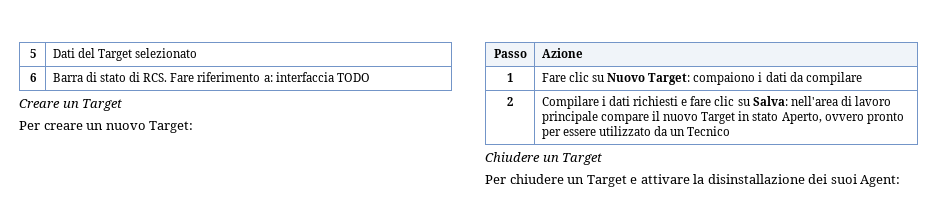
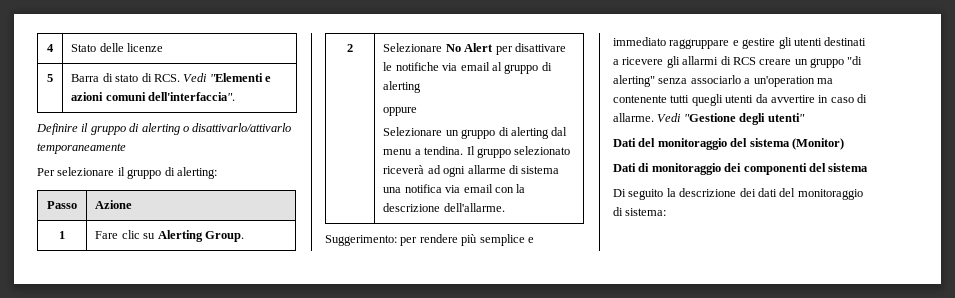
[29,49,36,58] [52,48,198,61] [29,73,37,82] 5 | Dati del Target selezionato // 6 -> [47,44,54,52] [71,43,164,52] [47,74,53,82] 4 | Stato delle licenze // 5
[170,72,370,82] [19,99,123,111] [19,121,194,133] Fare riferimento a: interfaccia TODO // Creare un Target // Per creare un nuovo Target: -> [183,73,272,82] [71,92,236,101] [36,123,292,135] [37,143,126,154] [37,167,217,179] Vedi "Elementi e azioni comuni dell'interfaccia". // Definire il gruppo di alerting o disattivarlo/attivarlo temporaneamente // Per selezionare il gruppo di alerting:
[607,72,862,85] [507,97,513,106] [541,96,892,109] [541,111,904,124] [541,126,731,139] [485,152,603,165] [485,174,901,187] Nuovo Target: compaiono i dati da compilare // 2 | Compilare i dati richiesti e fare clic su Salva: nell'area di lavoro principale compare il nuovo Target in stato Aperto, ovvero pronto per essere utilizzato da un Tecnico // Chiudere un Target // Per chiudere un Target e attivare la disinstallazione dei suoi Agent: -> [157,230,244,242] [347,44,353,52] [383,43,566,55] [383,62,552,74] [383,81,422,93] [383,107,418,116] [383,127,568,139] [383,146,571,158] [383,165,560,177] [383,184,526,193] [383,203,505,212] [325,234,534,246] [613,37,867,49] [613,56,863,68] [613,75,833,87] [613,94,867,106] [613,113,805,125] [613,138,844,150] [613,163,869,175] [613,188,863,200] [613,207,667,216] Alerting Group. // 2 | Selezionare No Alert per disattivare le notifiche via email al gruppo di alerting // oppure // Selezionare un gruppo di alerting dal menu a tendina. Il gruppo selezionato riceverà ad ogni allarme di sistema una notifica via email con la descrizione dell'allarme. // Suggerimento: per rendere più semplice e immediato raggruppare e gestire gli utenti destinati a ricevere gli allarmi di RCS creare un gruppo "di alerting" senza associarlo a un'operation ma contenente tutti quegli utenti da avvertire in caso di allarme. Vedi "Gestione degli utenti" // Dati del monitoraggio del sistema (Monitor) // Dati di monitoraggio dei componenti del sistema // Di seguito la descrizione dei dati del monitoraggio di sistema:

